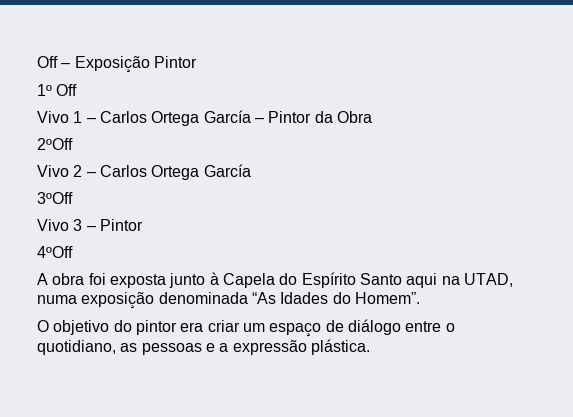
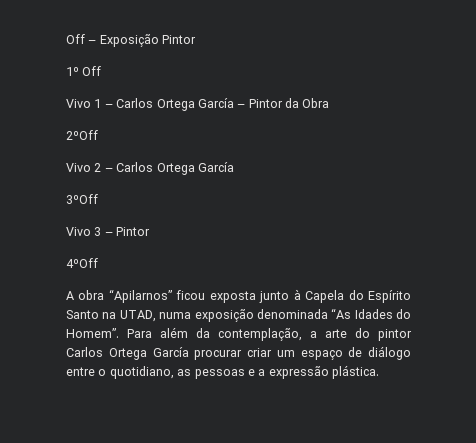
[88,273,106,285] foi -> [108,289,206,303] “Apilarnos” ficou
[406,273,438,288] aqui -> (99, 314) none
[37,320,204,335] // O objetivo do pintor era -> [127,327,412,341] [66,347,243,360] Para além da contemplação, a arte do pintor Carlos Ortega García procurar

